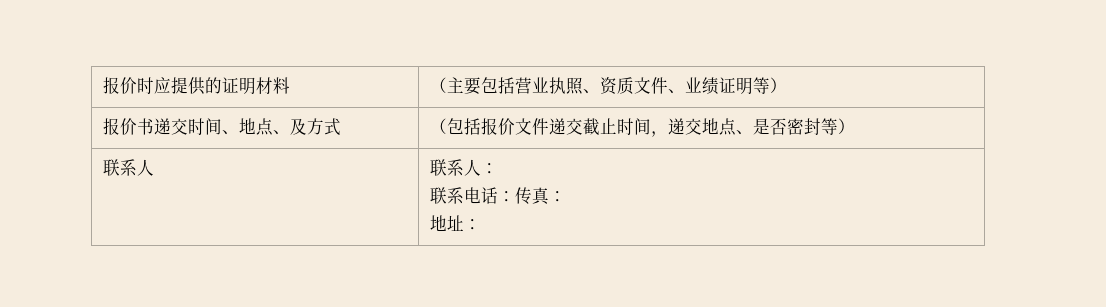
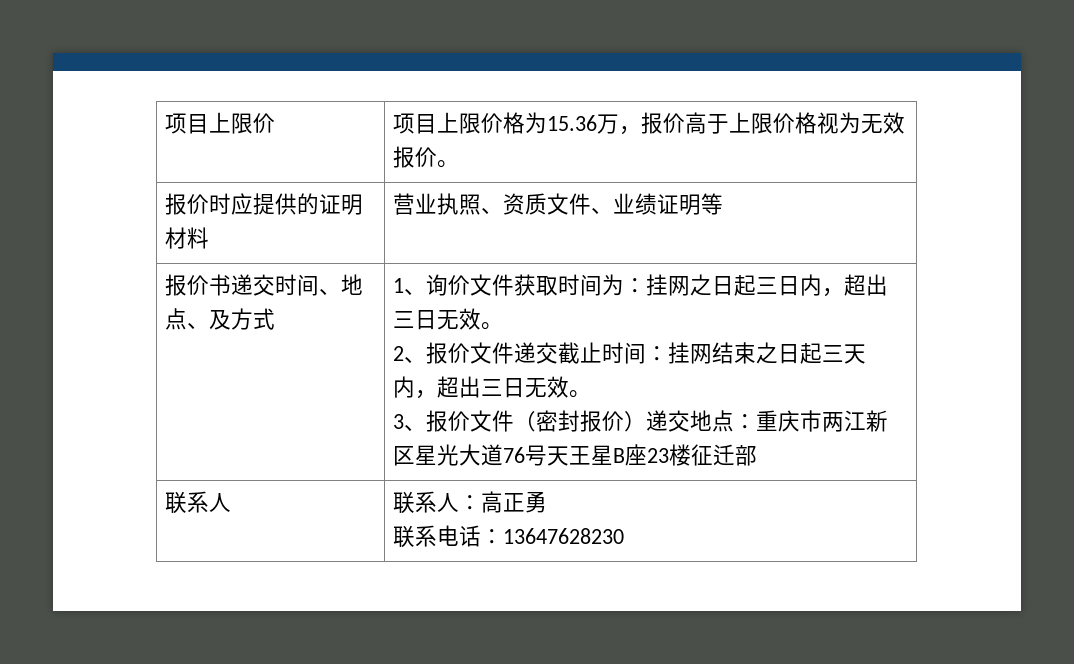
(103, 85) none -> [165,112,276,134] [393,112,906,135] [393,146,460,168] 项目上限价 | 项目上限价格为15.36万，报价高于上限价格视为无效报价。 //
[430,77,516,95] （主要包括 -> (210, 238) none
[770,77,788,93] ） -> (724, 204) none
[430,118,482,135] （包括 -> [393,274,889,297] [393,308,504,330] [393,346,427,363] 1、询价文件获取时间为：挂网之日起三日内，超出三日无效。 // 2、
[651,118,856,137] ，递交地点、是否密封等） -> [646,342,867,364] [393,376,592,399] [393,410,889,432] [393,444,758,466] ：挂网结束之日起三天内，超出三日无效。 // 3、报价文件（密封报价）递交地点：重庆市两江新区星光大道76号天王星B座23楼征迁部
(499, 168) none -> [481,491,548,513] 高正勇
[515,187,567,205] [430,215,482,232] 传真： // 地址： -> [503,528,625,544] 13647628230

